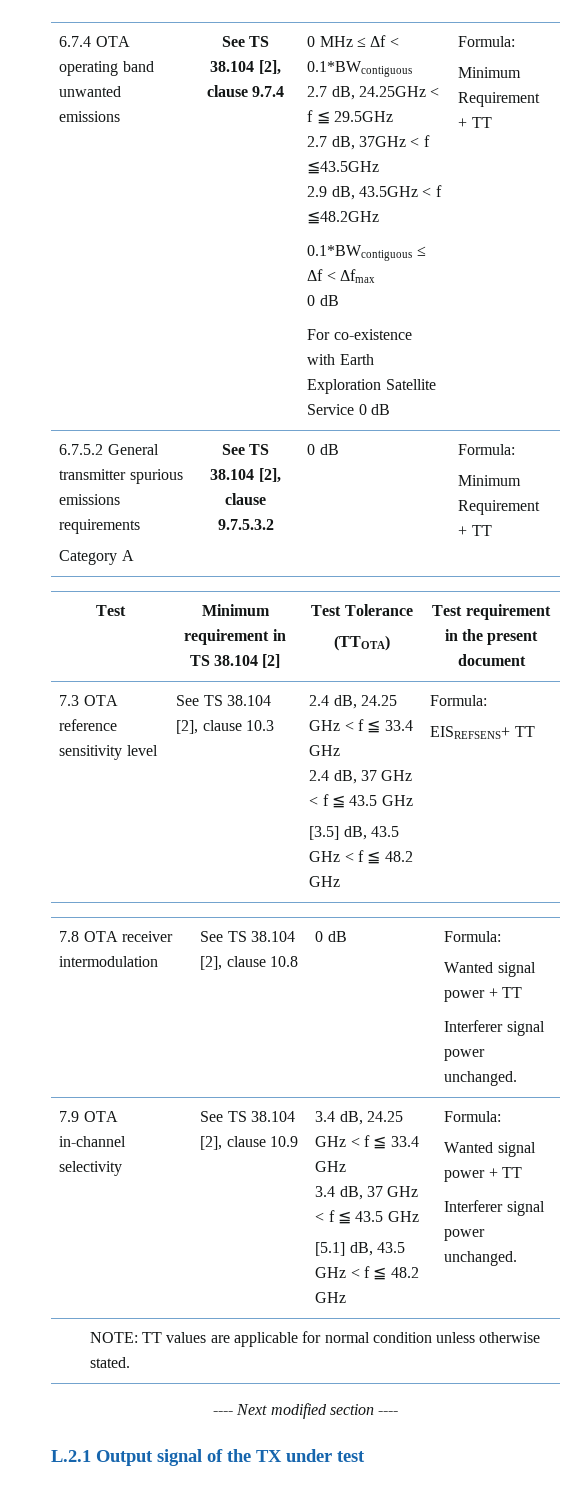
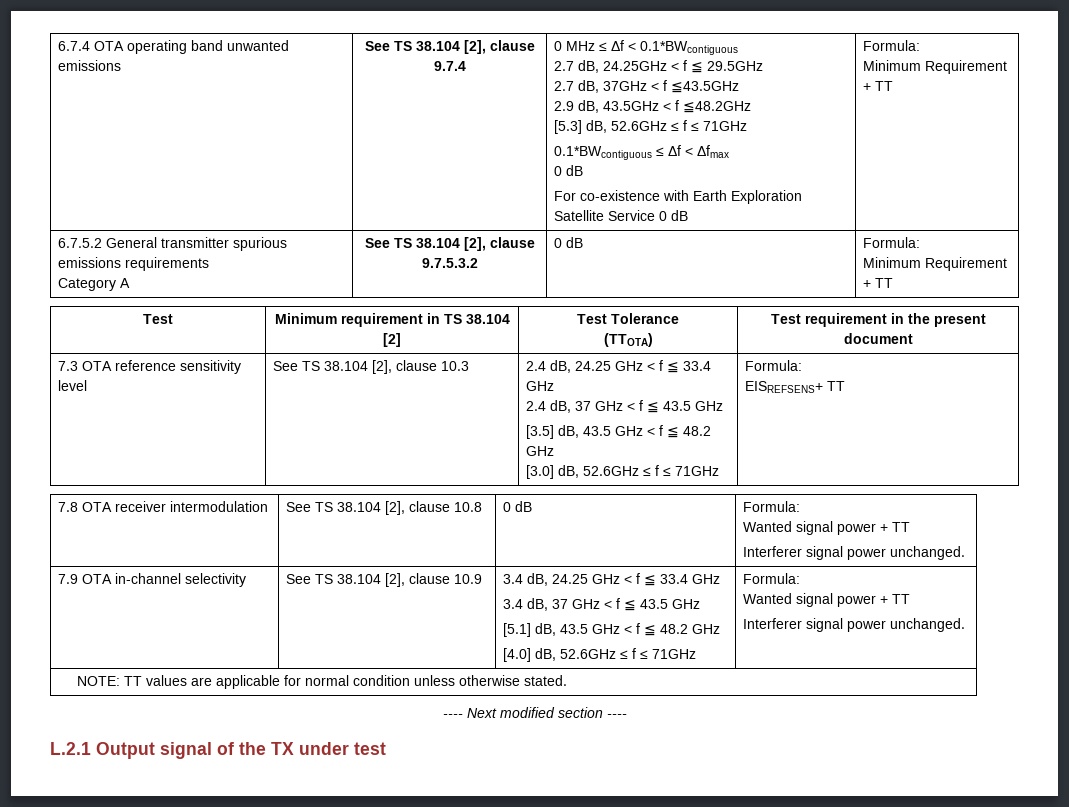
(380, 217) none -> [553,120,747,134] // [5.3] dB, 52.6GHz ≤ f ≤ 71GHz
(341, 881) none -> [525,465,719,479] // [3.0] dB, 52.6GHz ≤ f ≤ 71GHz
(347, 1297) none -> [502,648,696,662] // [4.0] dB, 52.6GHz ≤ f ≤ 71GHz

